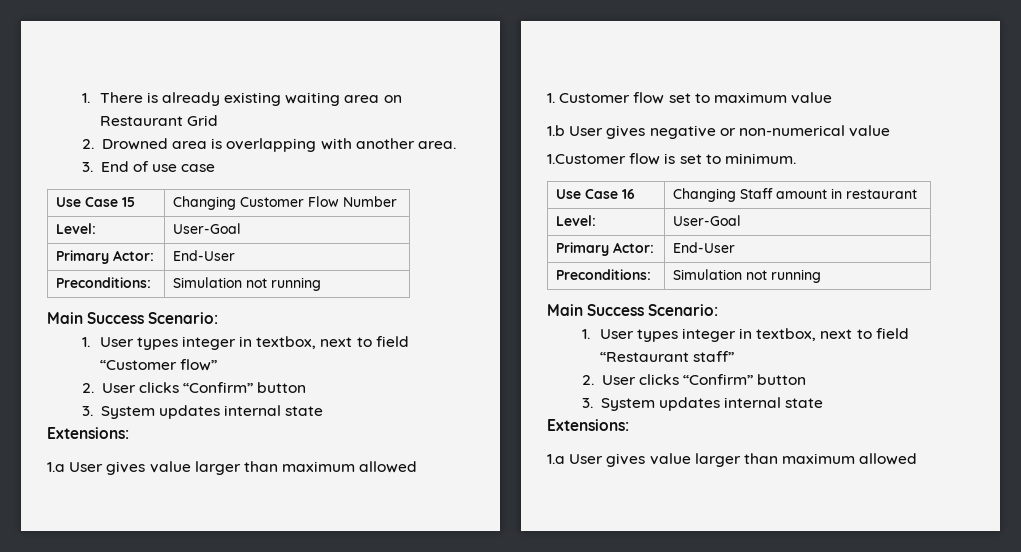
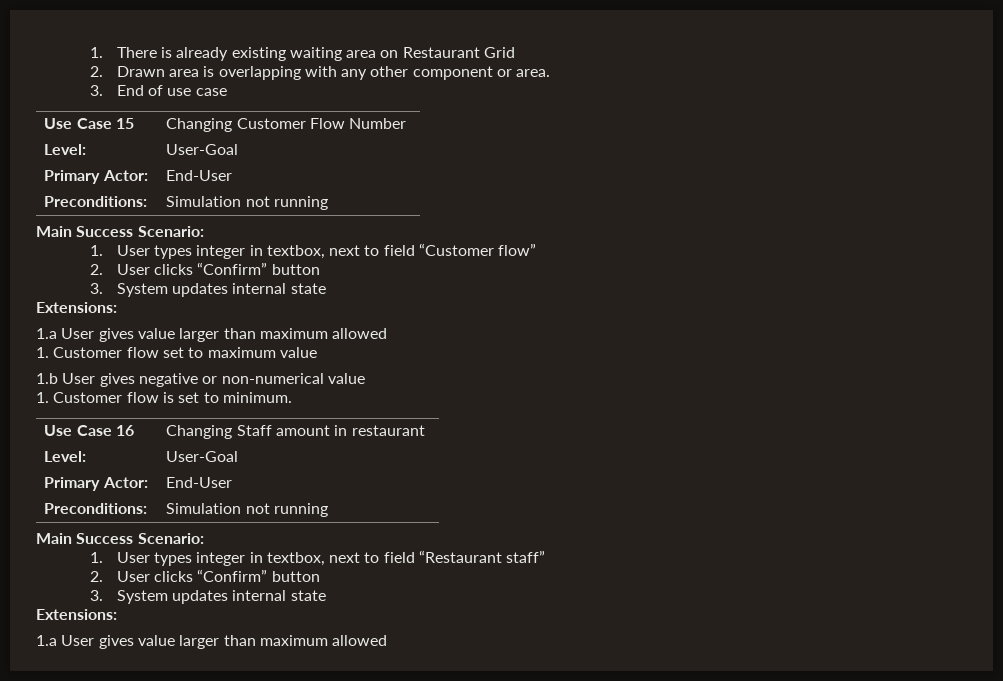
[101,138,168,150] Drowned -> [116,66,165,77] Drawn
[355,138,415,149] another -> [341,66,513,80] any other component or
[547,154,626,164] 1.Customer -> [36,392,123,403] 1. Customer

